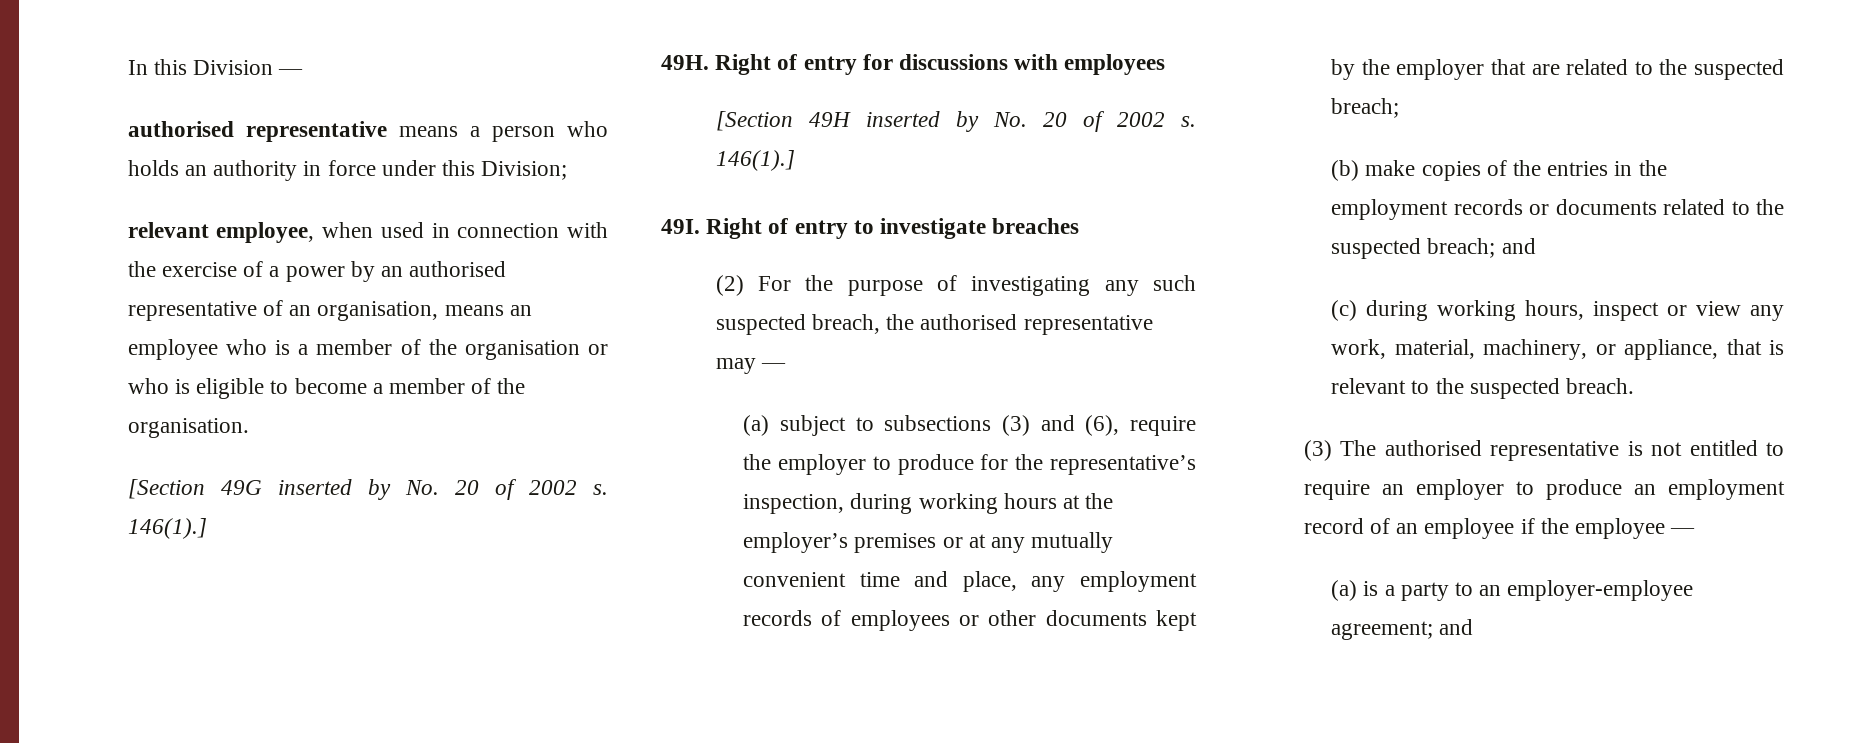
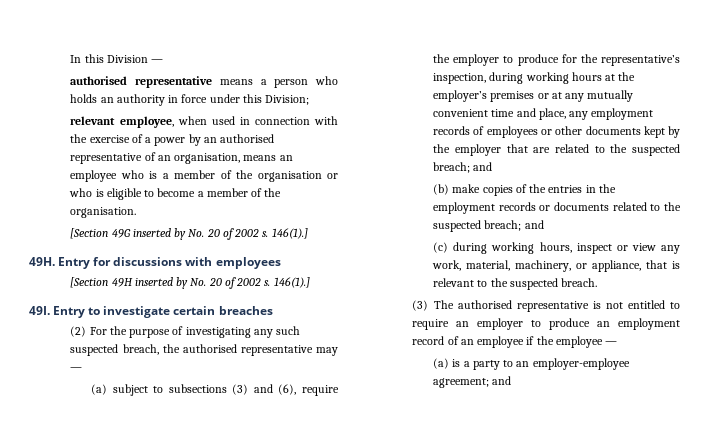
[715,54,857,75] Right of entry -> [58,257,91,269] Entry
[706,218,848,239] Right of entry -> [53,306,86,318] Entry
(987, 228) none -> [173,306,216,315] certain
(1400, 108) none -> [473,162,493,171] and

